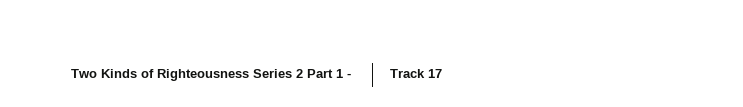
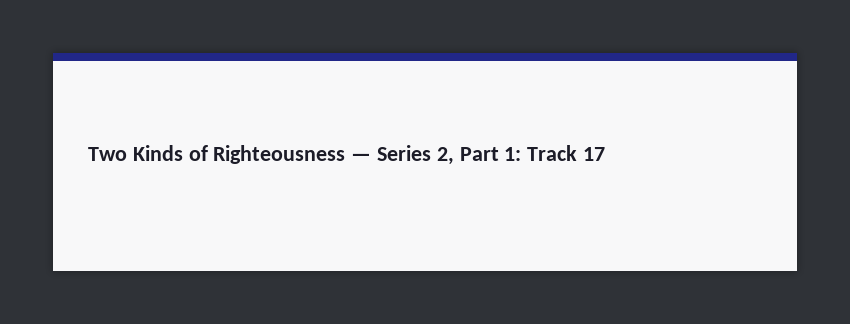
[253,69,351,78] Series 2 Part 1 - -> [351,145,522,165] — Series 2, Part 1:

